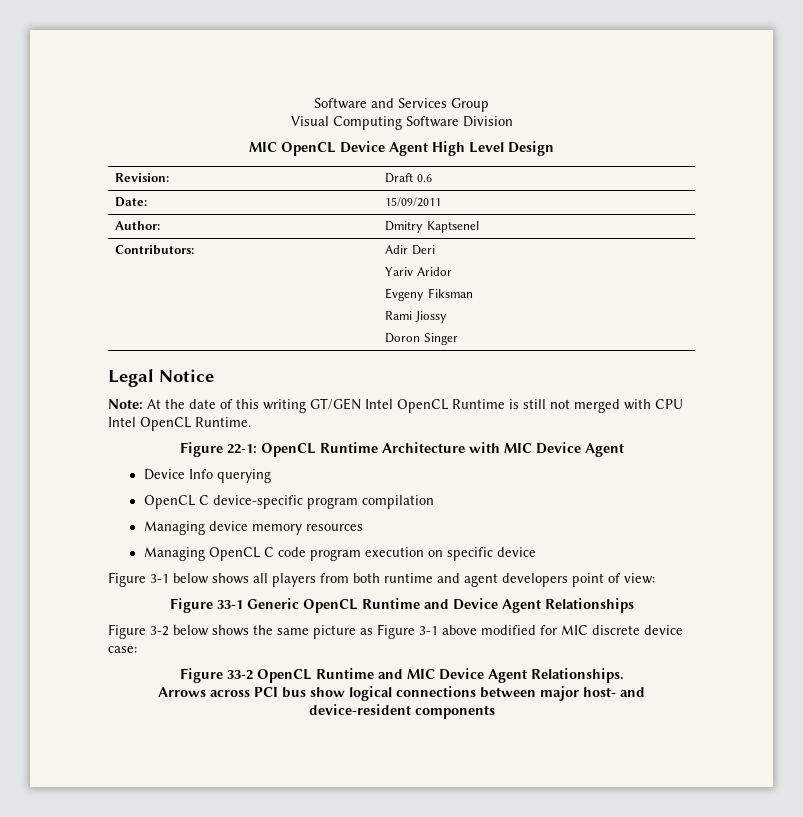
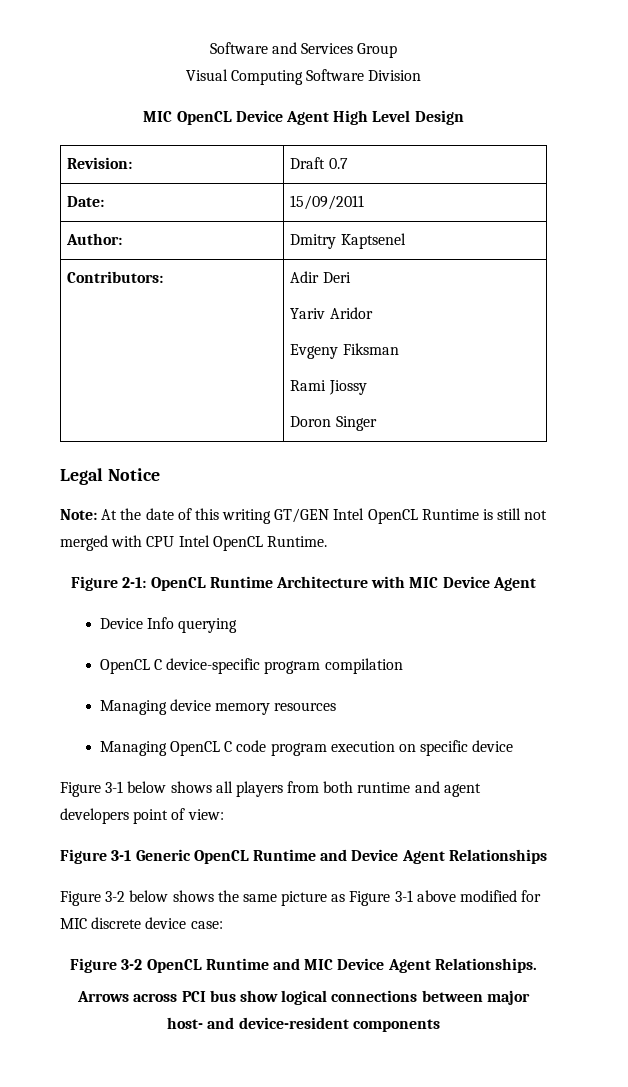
[416,174,432,182] 0.6 -> [328,158,348,169] 0.7
[226,444,257,454] 22-1: -> [122,577,147,588] 2-1:
[216,600,243,609] 33-1 -> [111,850,132,861] 3-1
[226,670,253,680] 33-2 -> [121,959,143,970] 3-2

